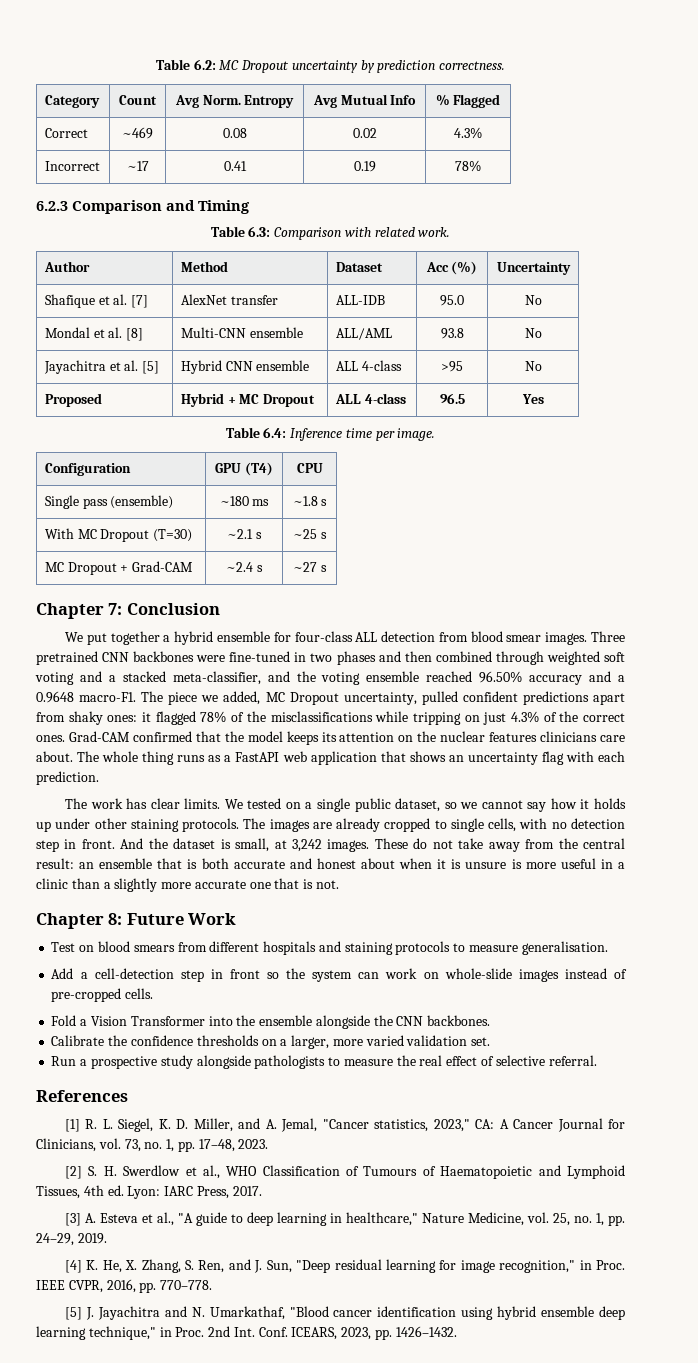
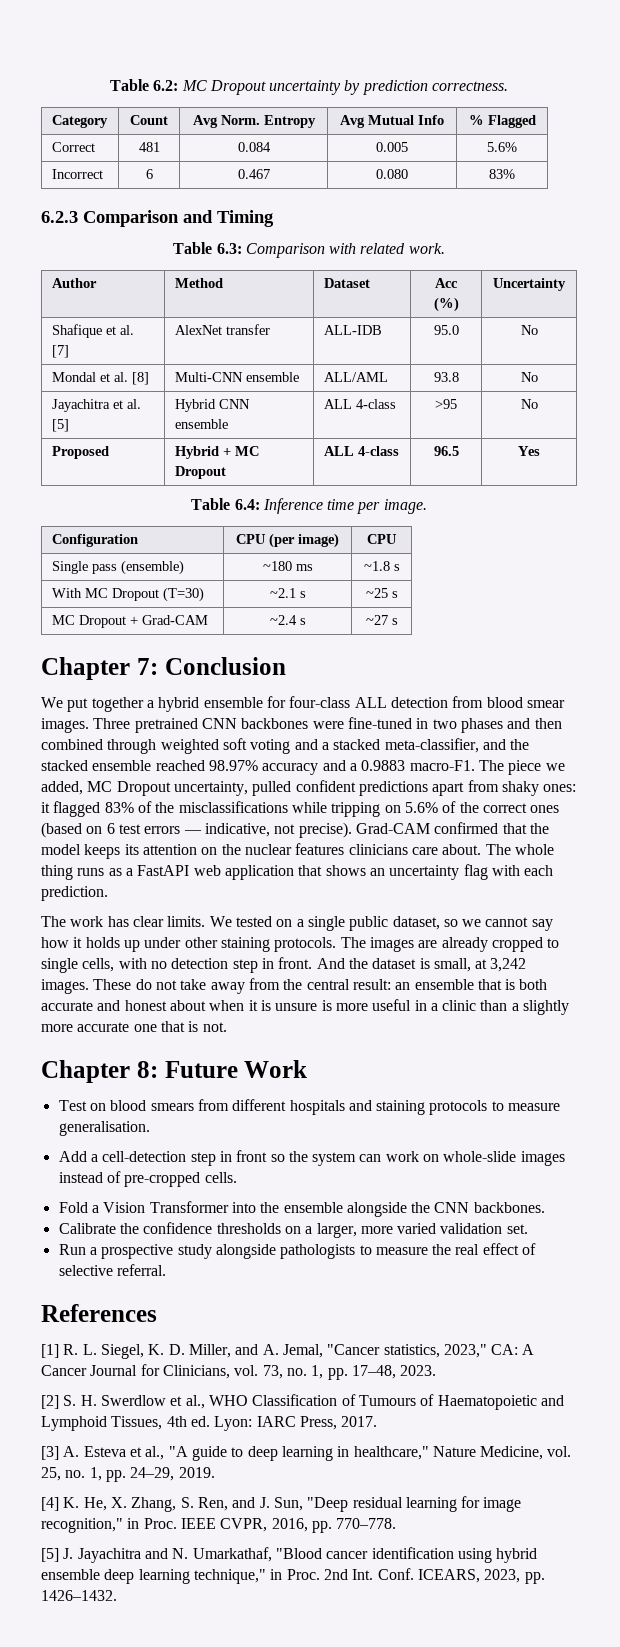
[122,127,153,139] [222,128,247,138] [352,128,377,138] [454,127,482,139] [44,161,100,171] [126,161,149,171] [223,161,247,171] [353,161,376,172] [455,160,481,172] ~469 | 0.08 | 0.02 | 4.3% // Incorrect | ~17 | 0.41 | 0.19 | 78% -> [138,142,160,152] [237,142,271,152] [376,142,408,152] [487,142,517,152] [51,169,103,179] [145,169,153,179] [237,169,270,179] [376,169,408,179] [489,169,515,179] 481 | 0.084 | 0.005 | 5.6% // Incorrect | 6 | 0.467 | 0.080 | 83%
[215,462,273,476] GPU (T4) -> [236,533,339,548] CPU (per image)
[321,672,361,685] voting -> [41,760,88,771] stacked
[479,671,523,683] 96.50% -> [208,760,258,771] 98.97%
[36,691,74,703] 0.9648 -> [361,760,406,771] 0.9883
[200,711,227,723] 78% -> [104,802,134,813] 83%
[483,711,539,725] just 4.3% -> [404,802,438,813] 5.6%
[36,735,65,742] ones. -> [530,805,560,813] [41,822,352,838] ones (based on 6 test errors — indicative, not precise).

